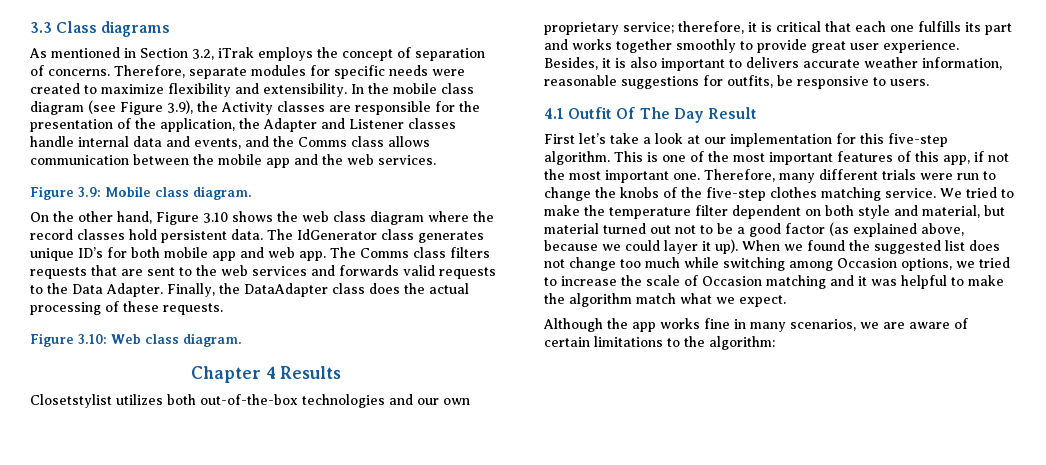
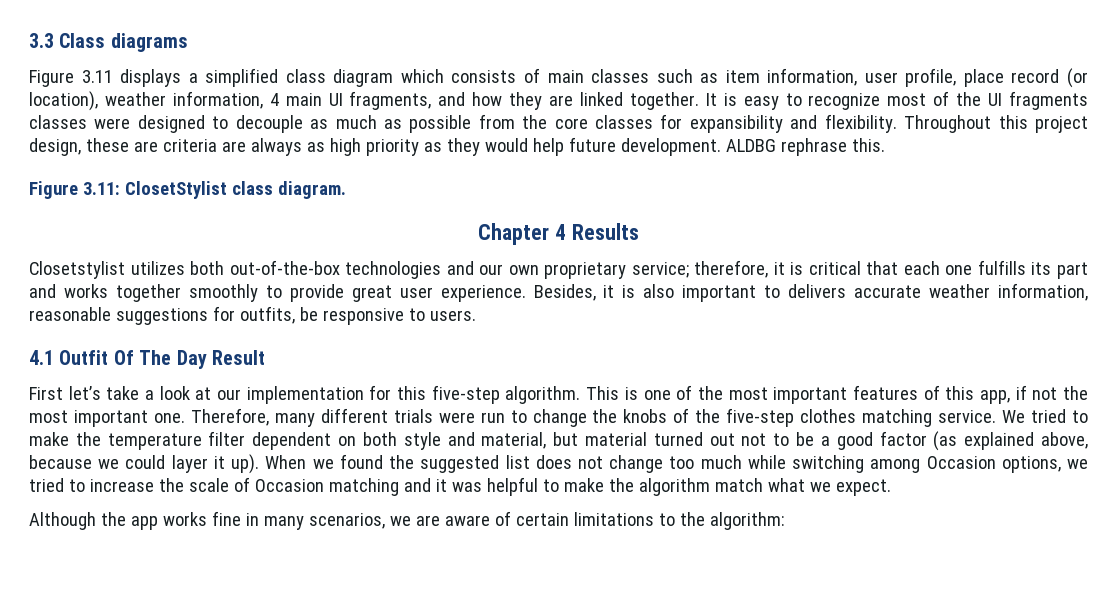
[29,47,485,61] [30,65,465,79] [30,83,474,97] [30,100,480,115] [30,118,456,132] [30,136,430,149] [30,154,436,168] [30,186,252,200] [30,211,494,225] [30,229,484,243] [30,247,490,261] [30,265,496,279] [30,283,469,297] [30,301,223,315] [30,333,141,347] As mentioned in Section 3.2, iTrak employs the concept of separation of concerns. Therefore, separate modules for specific needs were created to maximize flexibility and extensibility. In the mobile class diagram (see Figure 3.9), the Activity classes are responsible for the presentation of the application, the Adapter and Listener classes handle internal data and events, and the Comms class allows communication between the mobile app and the web services. // Figure 3.9: Mobile class diagram. // On the other hand, Figure 3.10 shows the web class diagram where the record classes hold persistent data. The IdGenerator class generates unique ID’s for both mobile app and web app. The Comms class filters requests that are sent to the web services and forwards valid requests to the Data Adapter. Finally, the DataAdapter class does the actual processing of these requests. // Figure 3.10: Web -> [29,68,1088,88] [29,91,1088,111] [29,114,1089,133] [29,137,885,156] [29,181,227,199] Figure 3.11 displays a simplified class diagram which consists of main classes such as item information, user profile, place record (or location), weather information, 4 main UI fragments, and how they are linked together. It is easy to recognize most of the UI fragments classes were designed to decouple as much as possible from the core classes for expansibility and flexibility. Throughout this project design, these are criteria are always as high priority as they would help future development. ALDBG rephrase this. // Figure 3.11: ClosetStylist

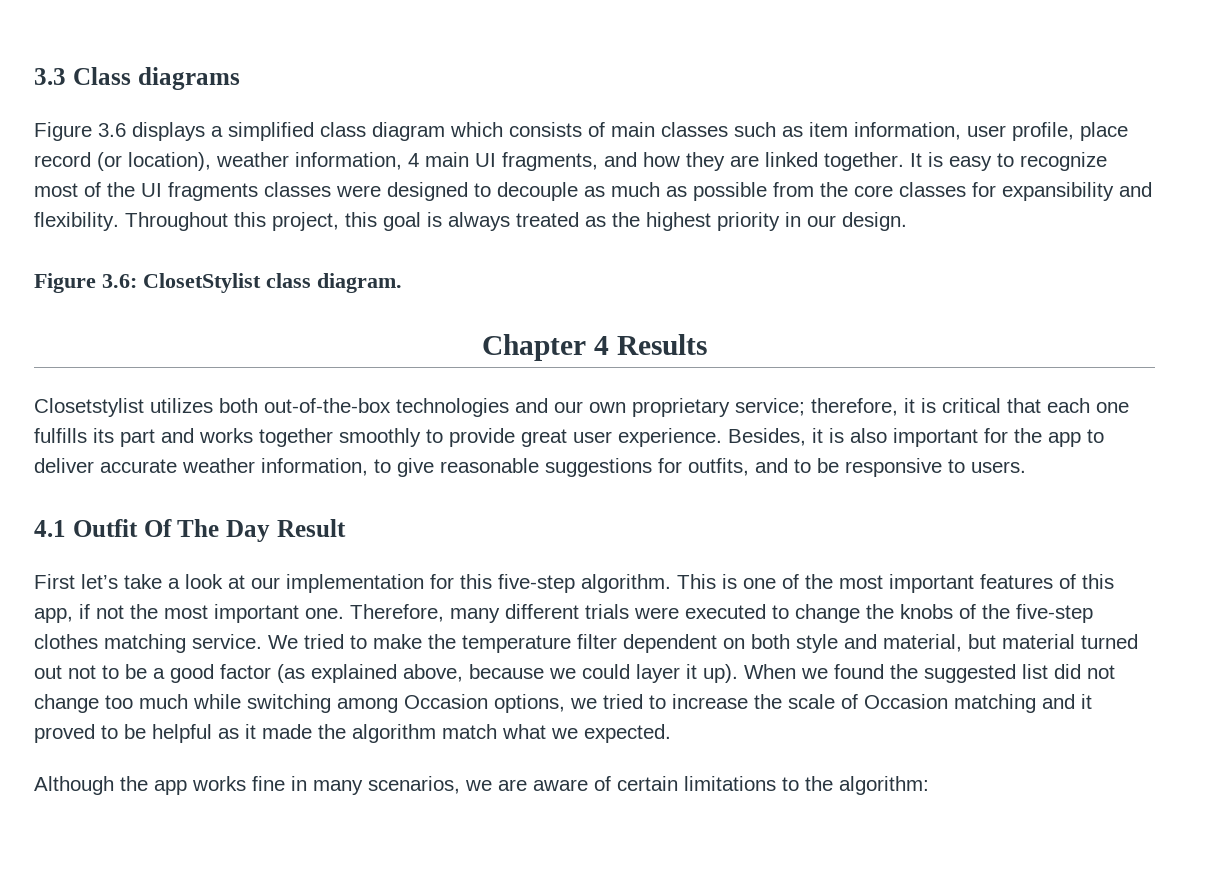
[81,70,113,83] 3.11 -> [98,123,126,137] 3.6
[1035,116,1089,133] [29,137,885,156] [29,181,120,199] project design, these are criteria are always as high priority as they would help future development. ALDBG rephrase this. // Figure 3.11: -> [272,212,907,231] [34,273,137,293] project, this goal is always treated as the highest priority in our design. // Figure 3.6:
[764,284,847,298] to delivers -> [984,428,1104,447] [34,458,94,473] for the app to deliver
(1088, 292) none -> [374,458,434,477] to give
(295, 315) none -> [755,458,811,473] and to
[480,412,505,423] run -> [685,604,766,619] executed
[535,455,572,469] does -> [1054,664,1081,679] did
[451,477,604,496] was helpful to make -> [34,724,312,743] proved to be helpful as it made
[835,479,891,496] expect. -> [584,724,671,743] expected.

